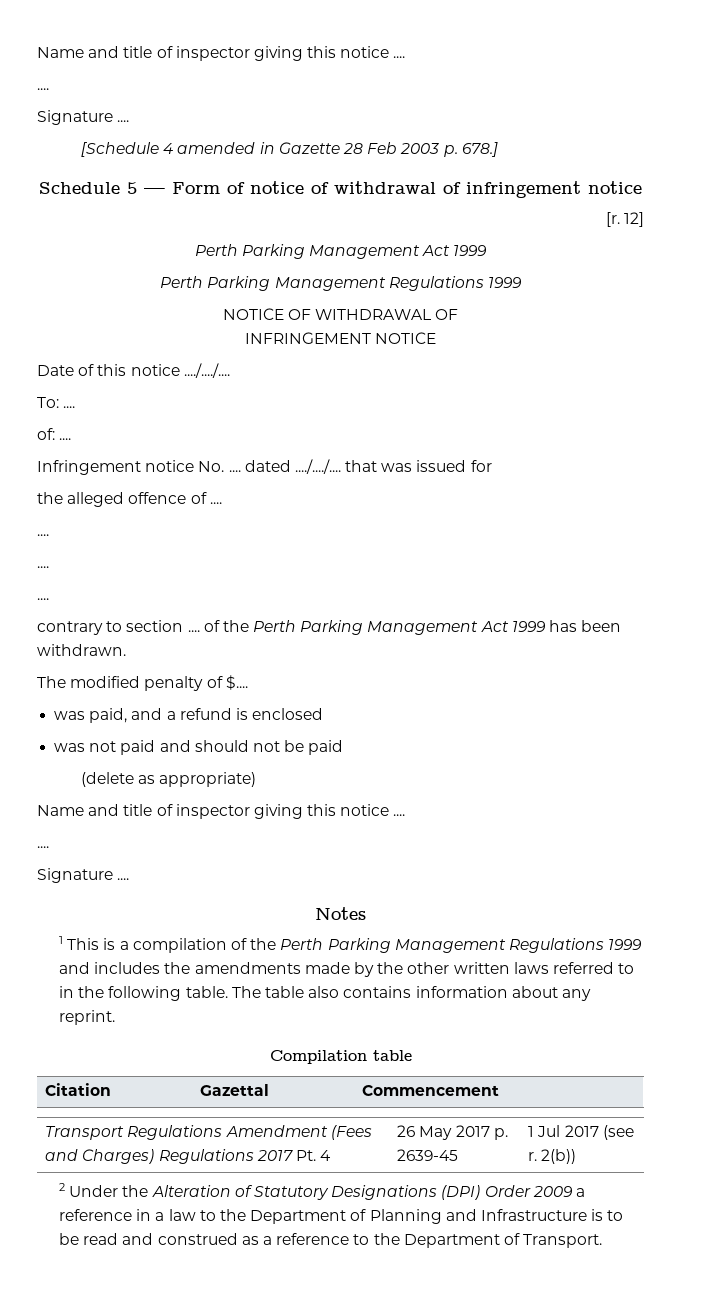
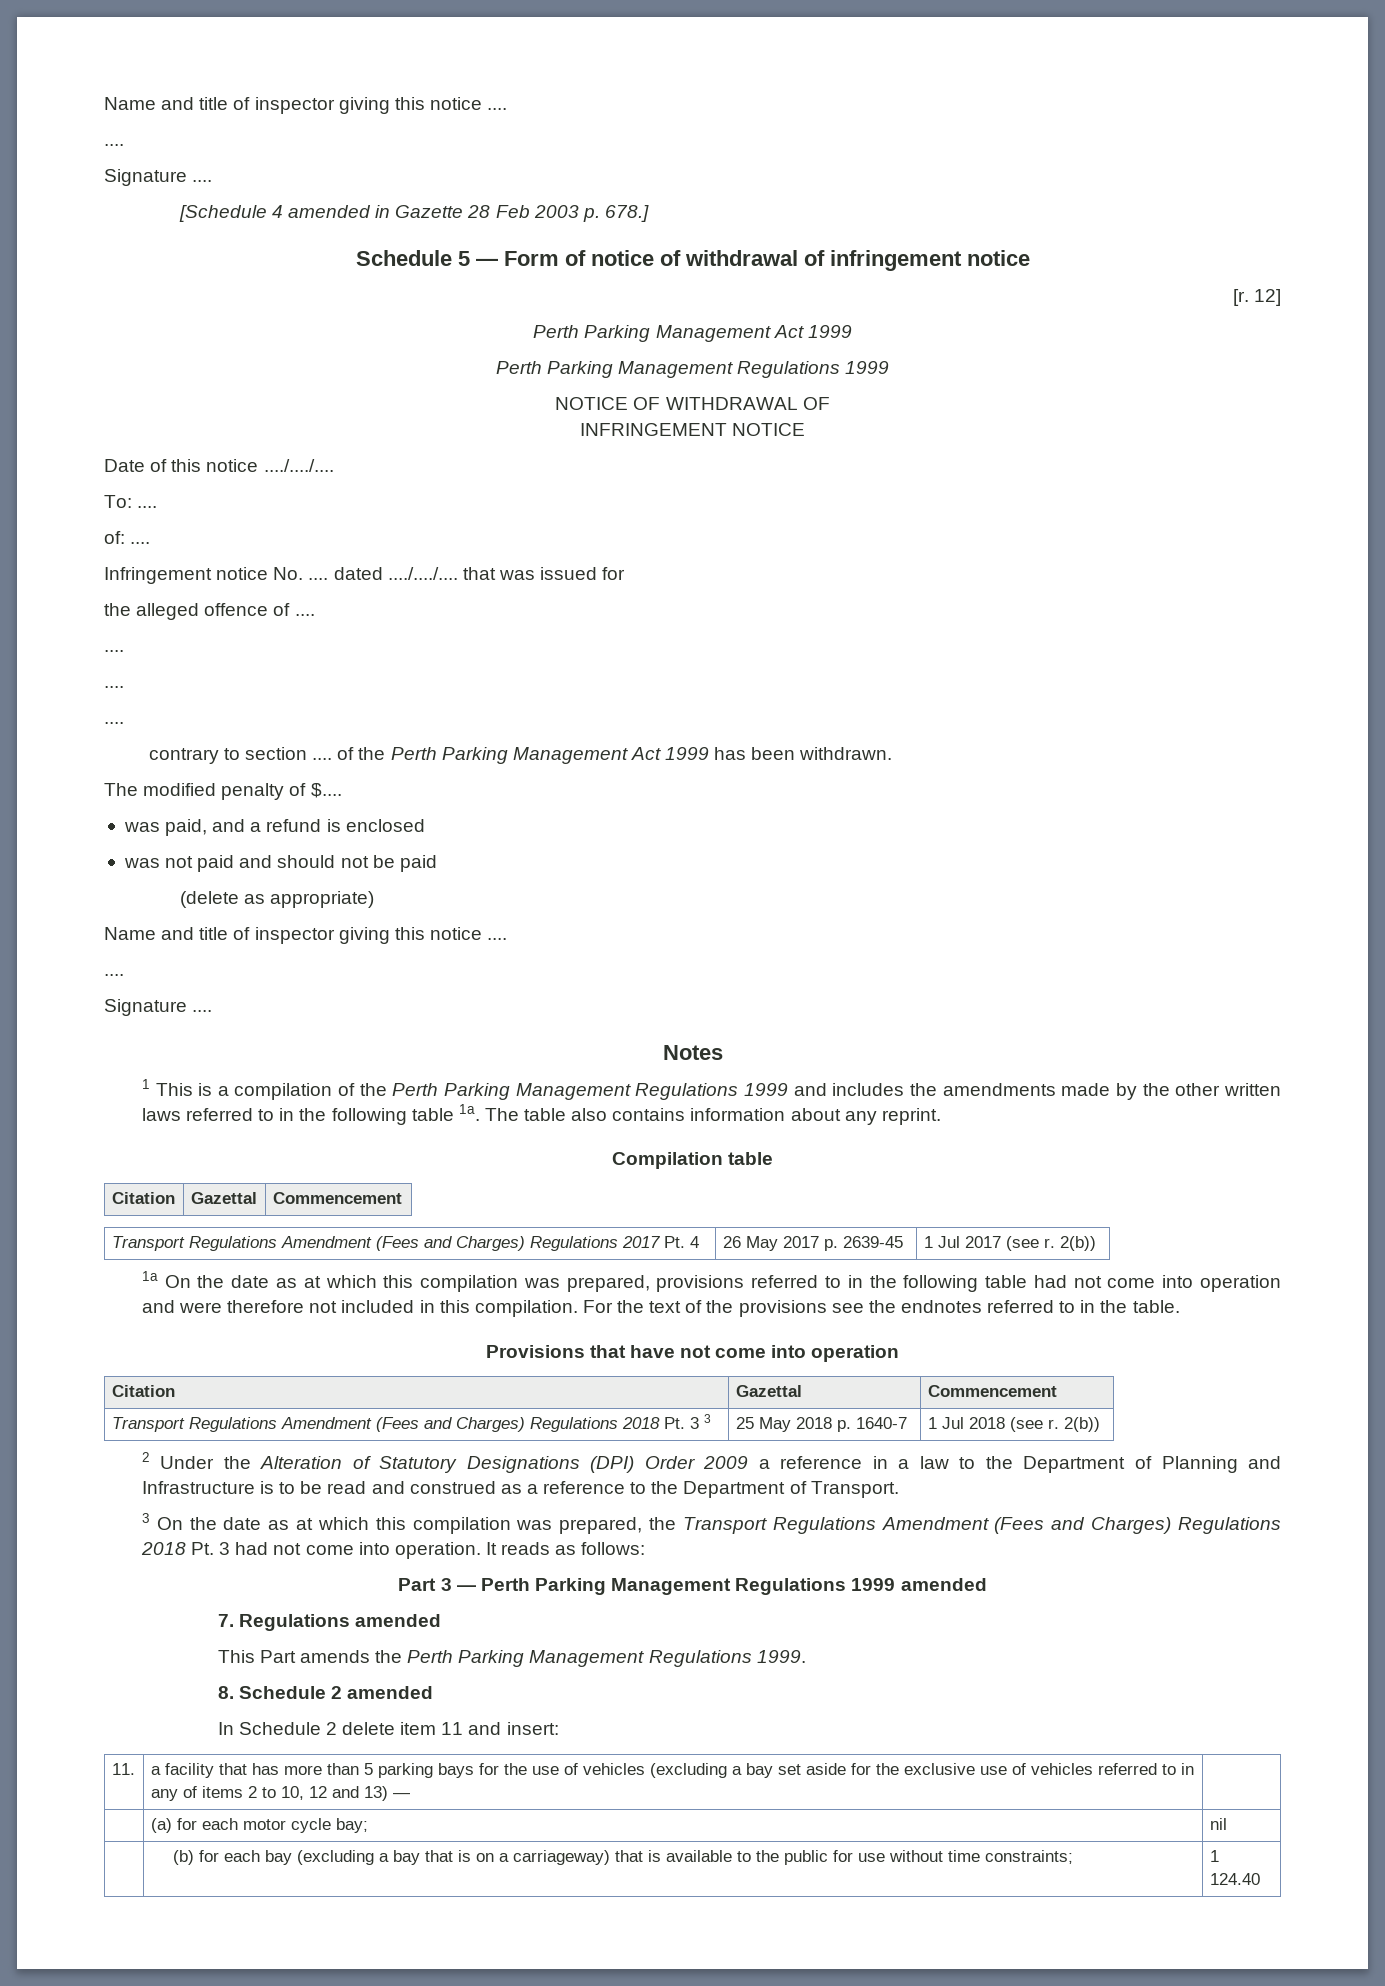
[185,986,228,998] table. -> [411,1104,480,1121] table 1a.
(577, 1156) none -> [141,1271,1282,1292] [141,1300,1180,1317] [485,1345,900,1362] [111,1385,175,1397] [735,1385,802,1397] [927,1385,1057,1397] [111,1414,711,1432] [735,1417,907,1432] [927,1417,1100,1432] // 1a On the date as at which this compilation was prepared, provisions referred to in the following table had not come into operation and were therefore not included in this compilation. For the text of the provisions see the endnotes referred to in the table. // Provisions that have not come into operation // Citation | Gazettal | Commencement // Transport Regulations Amendment (Fees and Charges) Regulations 2018 Pt. 3 3 | 25 May 2018 p. 1640-7 | 1 Jul 2018 (see r. 2(b))
(603, 1241) none -> [141,1513,1282,1534] [140,1542,646,1559] [398,1578,987,1595] [217,1614,441,1631] [217,1650,806,1667] [217,1686,433,1699] [217,1722,559,1735] [111,1763,135,1775] [150,1763,1194,1778] [150,1786,410,1801] [150,1818,368,1833] [1209,1818,1227,1830] [173,1850,1074,1865] [1209,1850,1219,1862] [1209,1873,1260,1885] // 3 On the date as at which this compilation was prepared, the Transport Regulations Amendment (Fees and Charges) Regulations 2018 Pt. 3 had not come into operation. It reads as follows: // Part 3 — Perth Parking Management Regulations 1999 amended // 7. Regulations amended // This Part amends the Perth Parking Management Regulations 1999. // 8. Schedule 2 amended // In Schedule 2 delete item 11 and insert: // 11. | a facility that has more than 5 parking bays for the use of vehicles (excluding a bay set aside for the exclusive use of vehicles referred to in any of items 2 to 10, 12 and 13) — | // | (a) for each motor cycle bay; | nil // | (b) for each bay (excluding a bay that is on a carriageway) that is available to the public for use without time constraints; | 1 124.40

